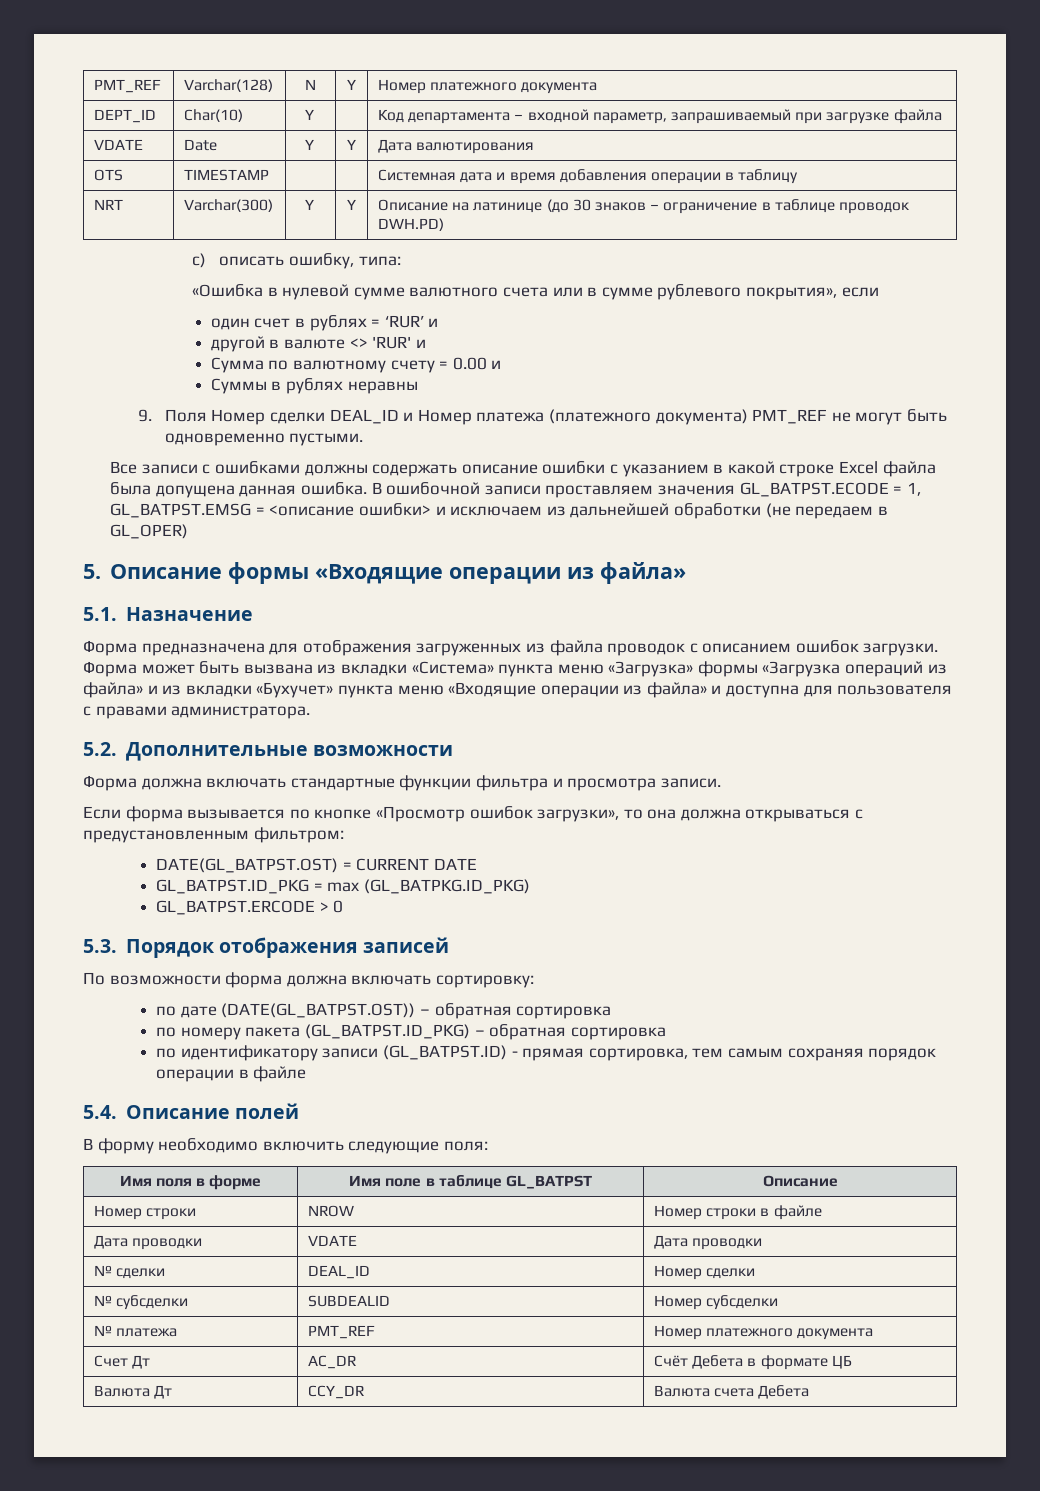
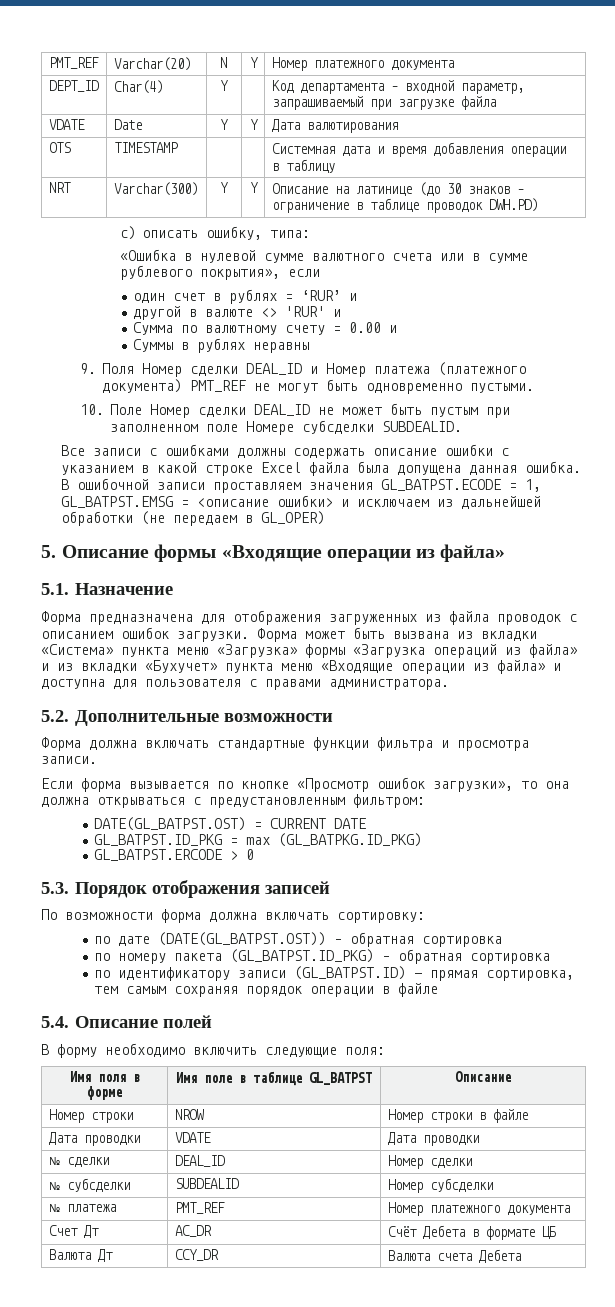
[94,79,162,93] [184,79,274,92] PMT_REF | Varchar(128) -> [48,57,99,69] [113,57,191,71] PMT_REF | Varchar(20)
[184,109,244,122] Char(10) -> [113,80,163,94] Char(4)
(364, 439) none -> [80,403,511,418] [110,420,463,435] // 10. Поле Номер сделки DEAL_ID не может быть пустым при заполненном поле Номере субсделки SUBDEALID.

